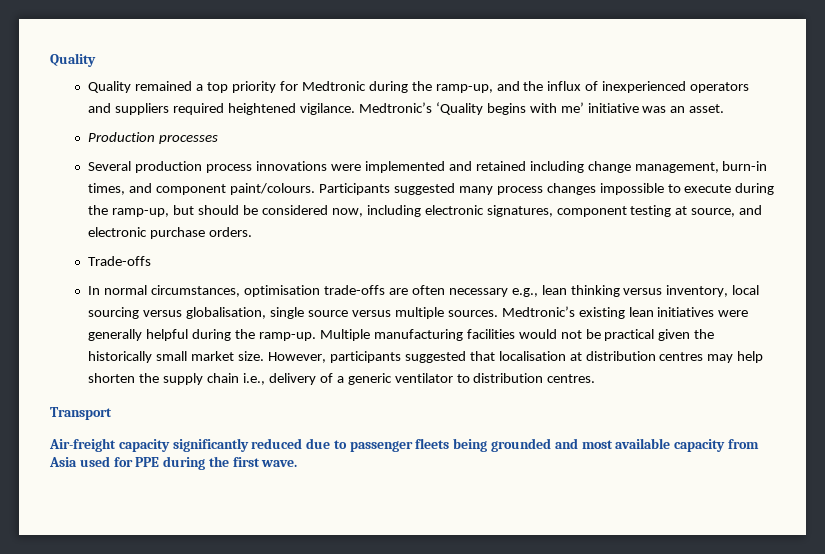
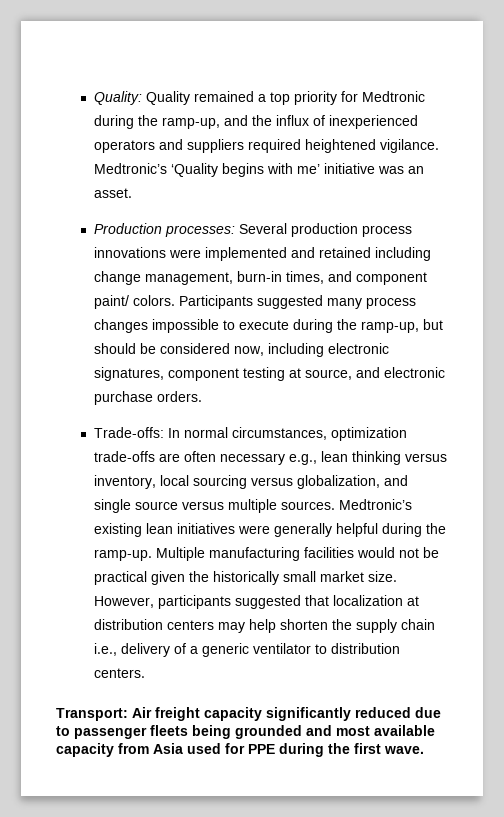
[50,53,96,67] Quality // -> [93,91,142,105] Quality:
[159,134,219,144] processes // -> [164,225,235,237] processes:
[230,183,316,195] paint/colours. -> [93,295,175,309] paint/ colors.
[88,256,152,266] Trade-offs // -> [93,427,164,438] Trade-offs:
[244,285,321,297] optimisation -> [330,427,407,441] optimization
[186,307,267,319] globalisation, -> [296,475,408,489] globalization, and
[498,351,566,361] localisation -> [332,595,403,606] localization
[659,352,704,361] centres -> [166,620,214,630] centers
[547,374,596,383] [50,407,112,420] [49,438,116,452] centres. // Transport // Air-freight -> [93,668,145,678] [56,707,200,721] centers. // Transport: Air freight

